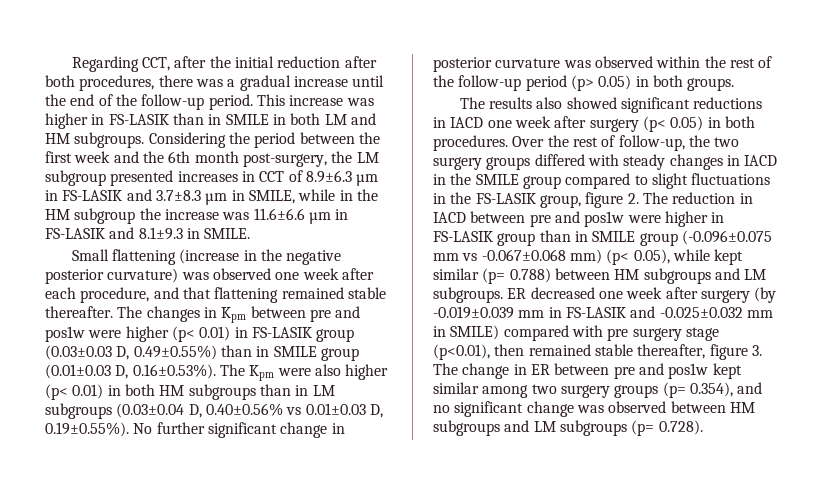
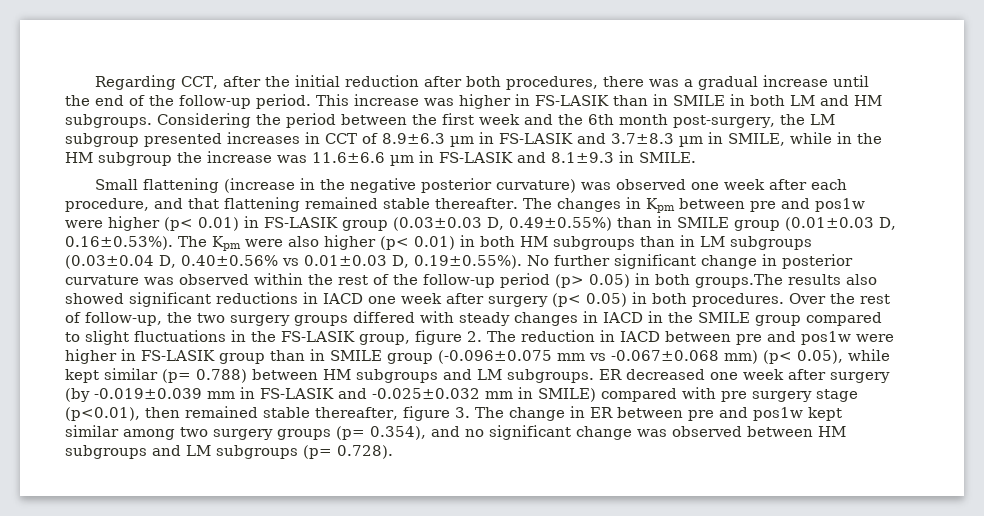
[687,78,735,91] [459,97,485,109] groups. // The -> [695,274,783,288] groups.The

